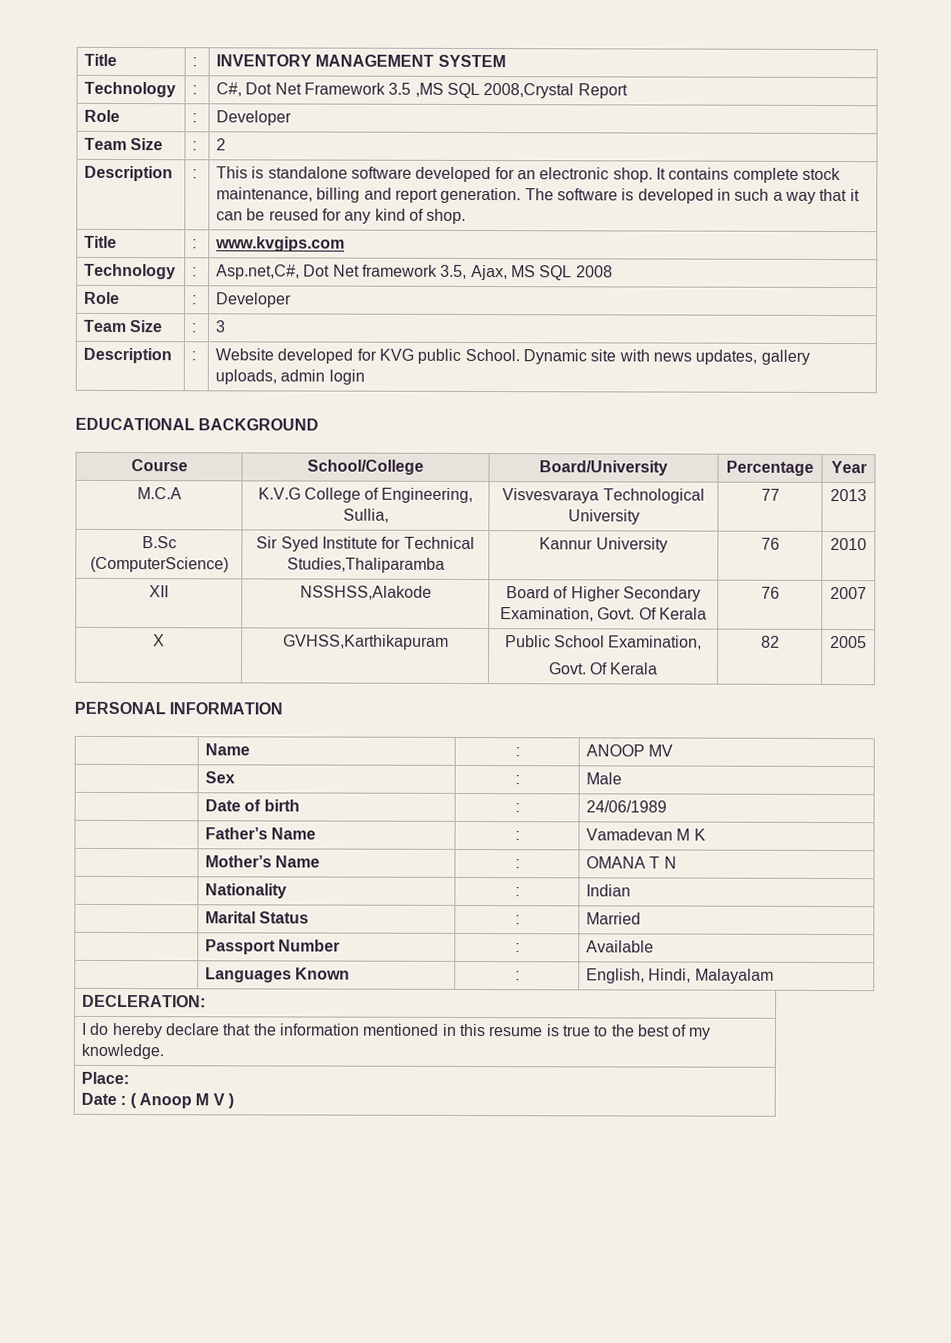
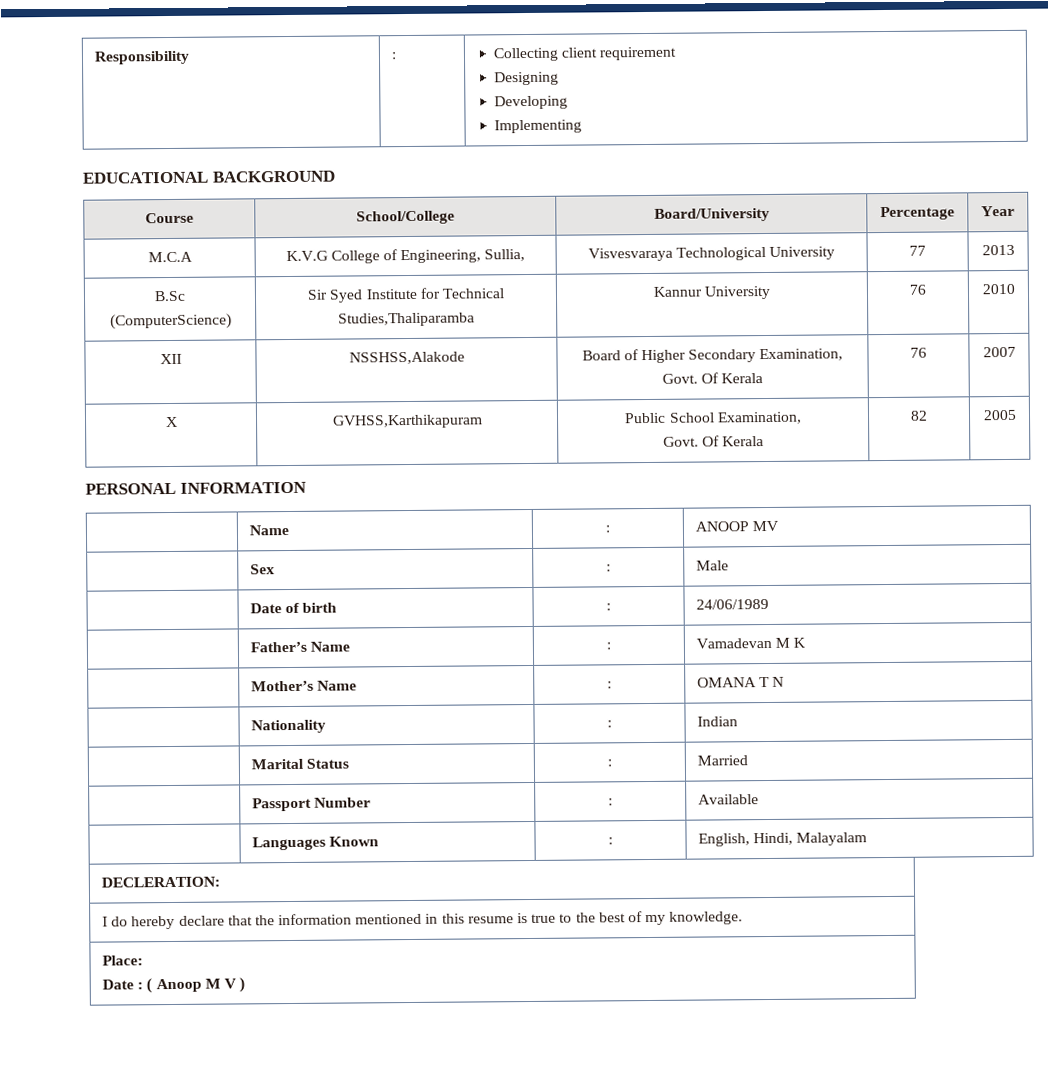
[84,53,118,66] [192,57,198,67] [216,54,506,68] [84,81,177,98] [192,85,198,95] [216,82,628,99] [84,109,121,123] [192,113,198,123] [216,110,293,126] [84,137,164,151] [192,141,198,151] [216,138,227,151] [84,165,174,182] [192,169,198,179] [216,166,841,183] [216,187,860,204] [216,208,467,224] [84,235,118,248] [192,239,198,249] [215,236,346,252] [84,263,177,280] [192,267,198,277] [216,264,613,281] [84,291,121,305] [192,295,198,305] [216,292,293,308] [83,319,163,333] [191,323,197,333] [215,320,226,333] [83,347,173,364] [191,351,197,361] [215,348,810,365] [215,369,365,385] Title | : | INVENTORY MANAGEMENT SYSTEM // Technology | : | C#, Dot Net Framework 3.5 ,MS SQL 2008,Crystal Report // Role | : | Developer // Team Size | : | 2 // Description | : | This is standalone software developed for an electronic shop. It contains complete stock maintenance, billing and report generation. The software is developed in such a way that it can be reused for any kind of shop. // Title | : | www.kvgips.com // Technology | : | Asp.net,C#, Dot Net framework 3.5, Ajax, MS SQL 2008 // Role | : | Developer // Team Size | : | 3 // Description | : | Website developed for KVG public School. Dynamic site with news updates, gallery uploads, admin login -> [93,50,190,65] [390,52,396,60] [493,46,678,62] [494,71,560,86] [494,95,569,110] [494,119,583,134] Responsibility | : | Collecting client requirement // Designing // Developing // Implementing

